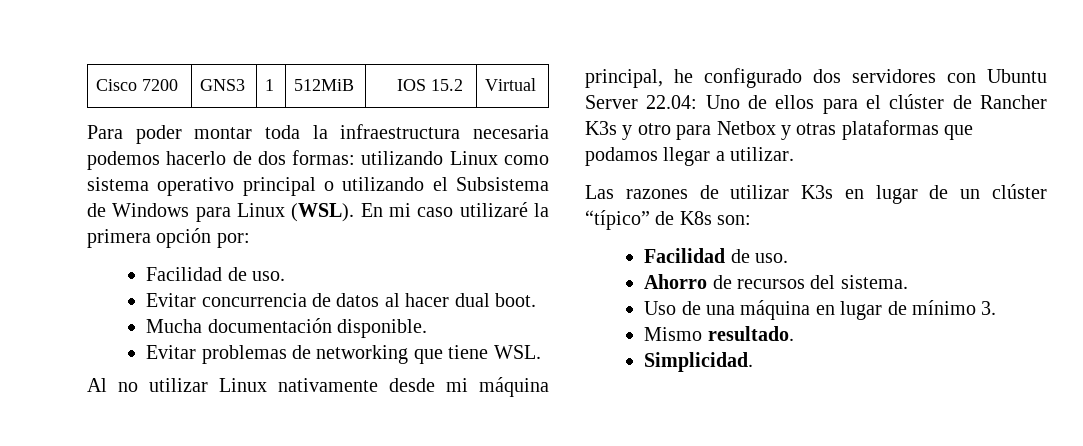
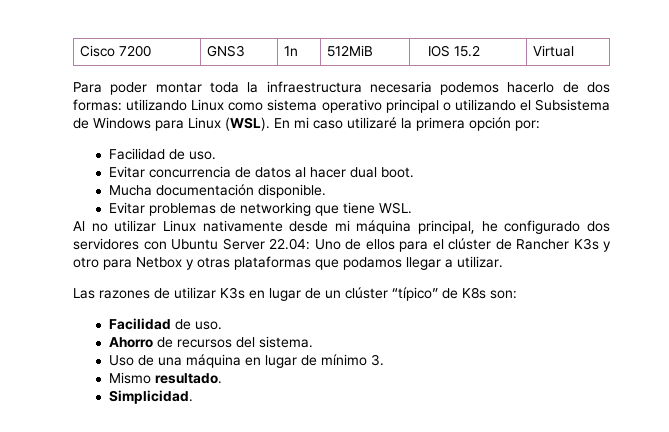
[265,79,275,91] 1 -> [284,46,299,56] 1n

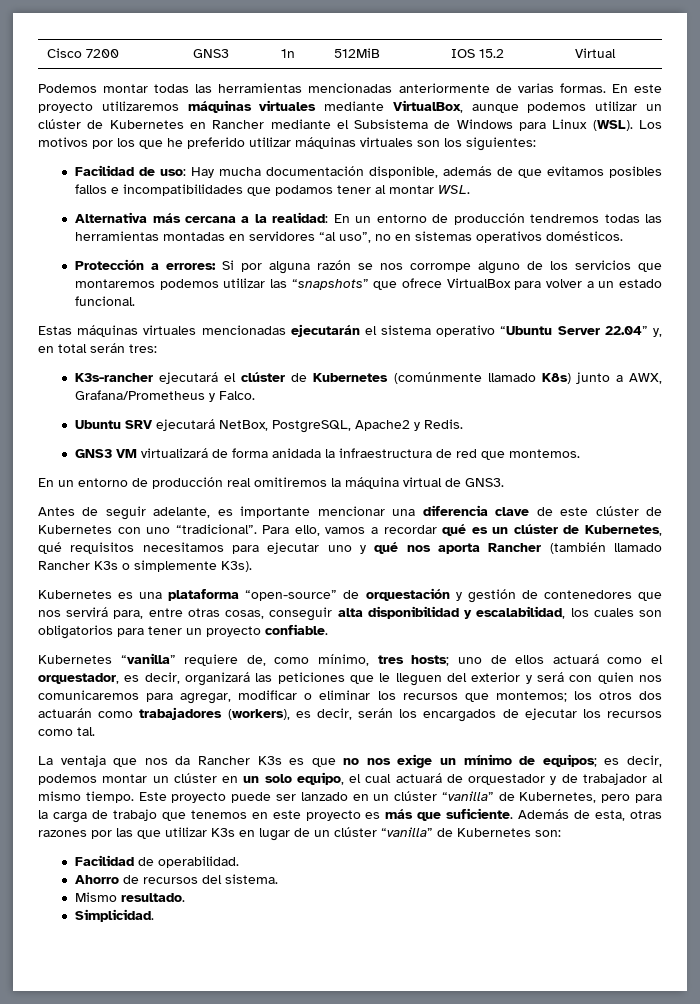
[73,81,610,95] [73,99,516,113] Para poder montar toda la infraestructura necesaria podemos hacerlo de dos formas: utilizando Linux como sistema operativo principal o utilizando -> [38,83,662,93] [38,100,662,113] [38,119,331,129] Podemos montar todas las herramientas mencionadas anteriormente de varias formas. En este proyecto utilizaremos máquinas virtuales mediante VirtualBox, aunque podemos utilizar un clúster de Kubernetes en Rancher mediante
[274,117,540,131] [108,148,216,160] [108,166,414,178] [108,184,326,198] [108,202,412,216] [73,220,610,234] [73,238,611,252] [73,256,503,270] [73,288,170,299] En mi caso utilizaré la primera opción por: // Facilidad de uso. // Evitar concurrencia de datos al hacer dual boot. // Mucha documentación disponible. // Evitar problemas de networking que tiene WSL. // Al no utilizar Linux nativamente desde mi máquina principal, he configurado dos servidores con Ubuntu Server 22.04: Uno de ellos para el clúster de Rancher K3s y otro para Netbox y otras plataformas que podamos llegar a utilizar. // Las razones de -> [639,120,662,129] [38,137,536,151] [75,165,662,178] [75,184,471,196] [75,212,662,225] [75,231,624,243] [75,259,663,274] [75,278,662,290] [75,296,136,306] [38,324,662,337] [38,343,157,353] [75,372,662,384] [75,390,256,402] [75,419,464,433] [75,448,581,460] [38,477,504,489] [38,505,662,520] [38,524,662,536] [38,542,662,554] [38,560,252,572] [38,588,662,603] [38,606,663,621] [38,624,328,639] [38,653,664,666] [38,672,662,686] [38,690,662,704] [38,707,662,722] [38,727,95,736] [38,754,662,768] [38,772,663,785] [38,791,662,803] [38,808,662,823] [38,828,161,839] Los motivos por los que he preferido utilizar máquinas virtuales son los siguientes: // Facilidad de uso: Hay mucha documentación disponible, además de que evitamos posibles fallos e incompatibilidades que podamos tener al montar WSL. // Alternativa más cercana a la realidad: En un entorno de producción tendremos todas las herramientas montadas en servidores “al uso”, no en sistemas operativos domésticos. // Protección a errores: Si por alguna razón se nos corrompe alguno de los servicios que montaremos podemos utilizar las “snapshots” que ofrece VirtualBox para volver a un estado funcional. // Estas máquinas virtuales mencionadas ejecutarán el sistema operativo “Ubuntu Server 22.04” y, en total serán tres: // K3s-rancher ejecutará el clúster de Kubernetes (comúnmente llamado K8s) junto a AWX, Grafana/Prometheus y Falco. // Ubuntu SRV ejecutará NetBox, PostgreSQL, Apache2 y Redis. // GNS3 VM virtualizará de forma anidada la infraestructura de red que montemos. // En un entorno de producción real omitiremos la máquina virtual de GNS3. // Antes de seguir adelante, es importante mencionar una diferencia clave de este clúster de Kubernetes con uno “tradicional”. Para ello, vamos a recordar qué es un clúster de Kubernetes, qué requisitos necesitamos para ejecutar uno y qué nos aporta Rancher (también llamado Rancher K3s o simplemente K3s). // Kubernetes es una plataforma “open-source” de orquestación y gestión de contenedores que nos servirá para, entre otras cosas, conseguir alta disponibilidad y escalabilidad, los cuales son obligatorios para tener un proyecto confiable. // Kubernetes “vanilla” requiere de, como mínimo, tres hosts; uno de ellos actuará como el orquestador, es decir, organizará las peticiones que le lleguen del exterior y será con quien nos comunicaremos para agregar, modificar o eliminar los recursos que montemos; los otros dos actuarán como trabajadores (workers), es decir, serán los encargados de ejecutar los recursos como tal. // La ventaja que nos da Rancher K3s es que no nos exige un mínimo de equipos; es decir, podemos montar un clúster en un solo equipo, el cual actuará de orquestador y de trabajador al mismo tiempo. Este proyecto puede ser lanzado en un clúster “vanilla” de Kubernetes, pero para la carga de trabajo que tenemos en este proyecto es más que suficiente. Además de esta, otras razones por las que
[392,287,486,301] “típico” de K8s -> [381,827,531,837] “vanilla” de Kubernetes
[194,321,222,330] uso. -> [158,856,240,868] operabilidad.
[108,354,384,368] // Uso de una máquina en lugar de mínimo 3. -> (279, 879) none

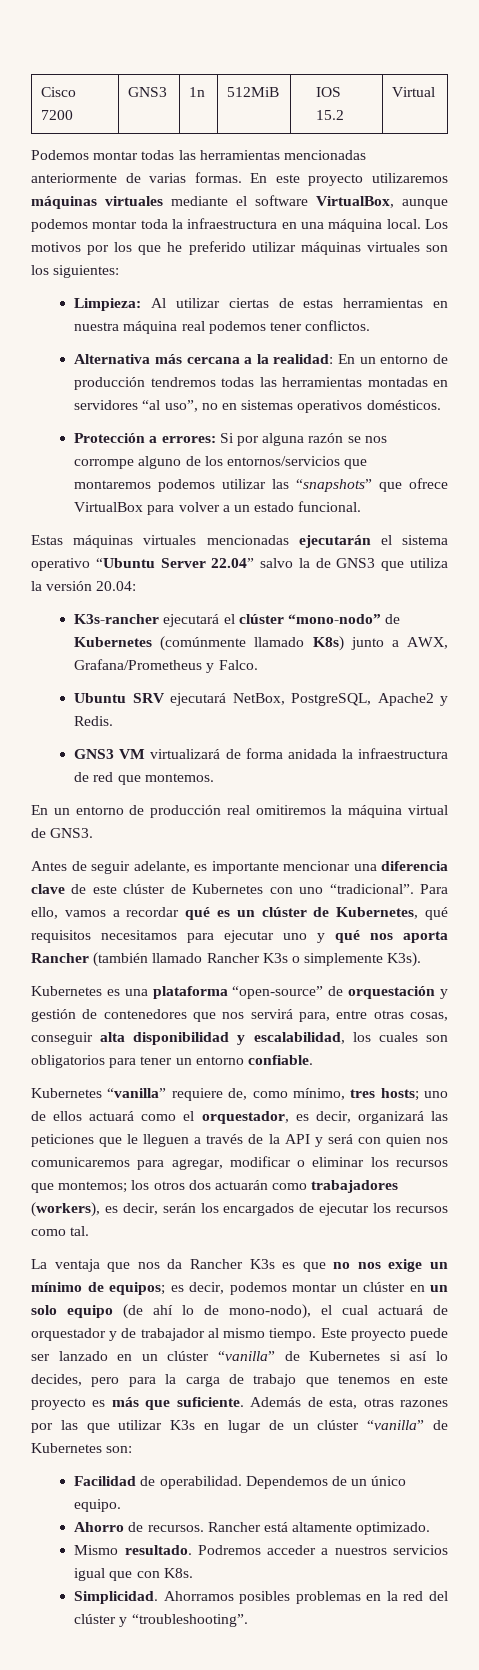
(385, 106) none -> [236,195,308,206] el software
[595,101,662,111] [38,119,633,131] utilizar un clúster de Kubernetes en Rancher mediante el Subsistema de Windows para Linux (WSL). -> [92,218,421,232] montar toda la infraestructura en una máquina local.
[75,165,662,178] [75,184,471,196] Facilidad de uso: Hay mucha documentación disponible, además de que evitamos posibles fallos e incompatibilidades que podamos tener al montar WSL. -> [74,298,449,311] [74,320,371,334] Limpieza: Al utilizar ciertas de estas herramientas en nuestra máquina real podemos tener conflictos.
[575,260,632,270] servicios -> [226,456,340,466] entornos/servicios
[652,328,662,337] [38,343,157,353] y, en total serán tres: -> [260,558,448,571] [31,581,137,591] salvo la de GNS3 que utiliza la versión 20.04:
(286, 377) none -> [287,614,381,624] “mono-nodo”
[206,626,261,637] proyecto -> [195,1056,244,1065] entorno
[446,672,521,682] del exterior -> [194,1134,310,1144] a través de la API
[296,772,344,785] equipo, -> [67,1304,311,1319] equipo (de ahí lo de mono-nodo),
[519,792,597,803] Kubernetes, -> [309,1351,449,1361] [31,1374,82,1386] Kubernetes si así lo decides,
[75,874,279,884] [75,892,186,902] [75,909,155,922] // Ahorro de recursos del sistema. // Mismo resultado. // Simplicidad. -> [245,1476,407,1489] [74,1499,122,1512] [74,1522,431,1535] [74,1545,449,1555] [74,1568,193,1581] [74,1591,448,1604] [74,1614,248,1627] Dependemos de un único equipo. // Ahorro de recursos. Rancher está altamente optimizado. // Mismo resultado. Podremos acceder a nuestros servicios igual que con K8s. // Simplicidad. Ahorramos posibles problemas en la red del clúster y “troubleshooting”.

